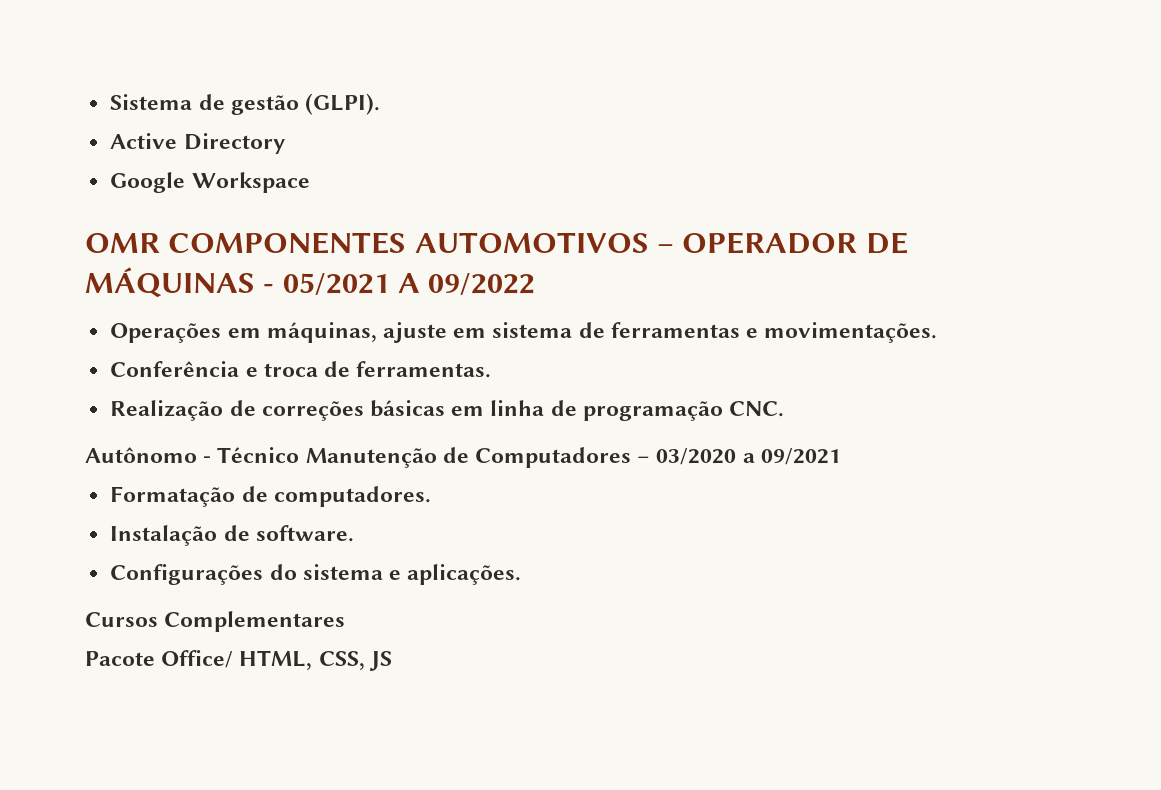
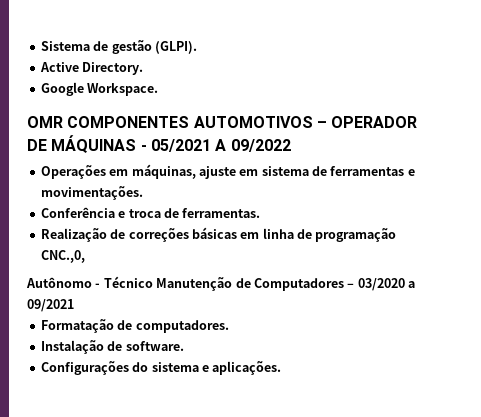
[183,133,285,154] Directory -> [82,62,144,75] Directory.
[191,172,310,193] Workspace -> [87,83,159,96] Workspace.
[728,401,784,417] CNC. -> [40,250,85,263] CNC.,0,
[85,611,346,632] [85,650,392,671] // Cursos Complementares // Pacote Office/ HTML, CSS, JS -> (282, 368) none

